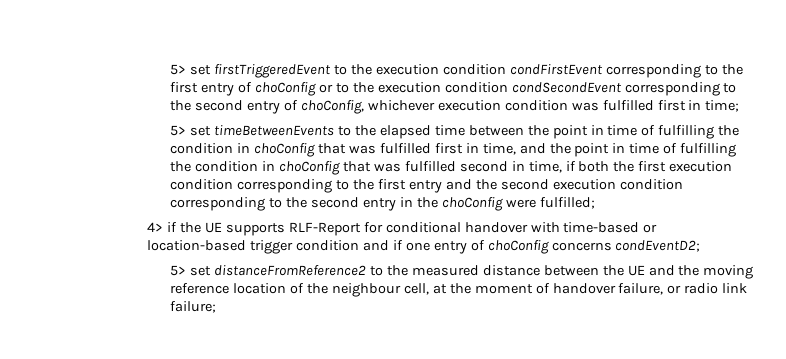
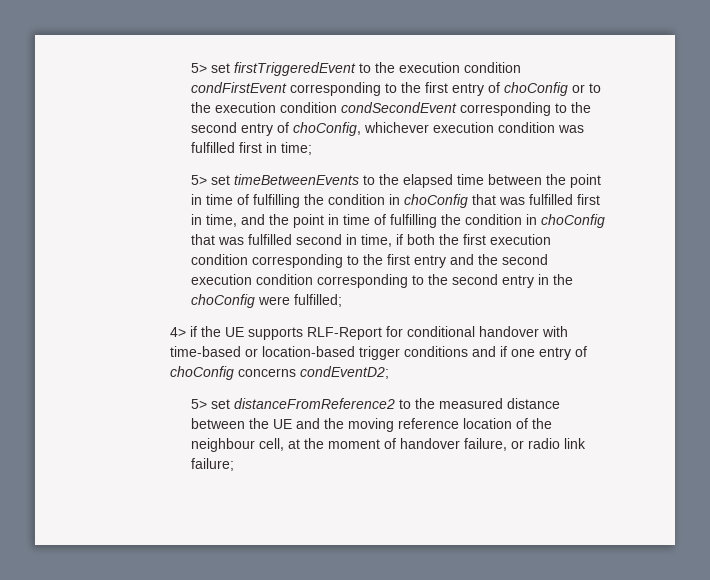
[296,240,360,251] condition -> [403,346,468,357] conditions

